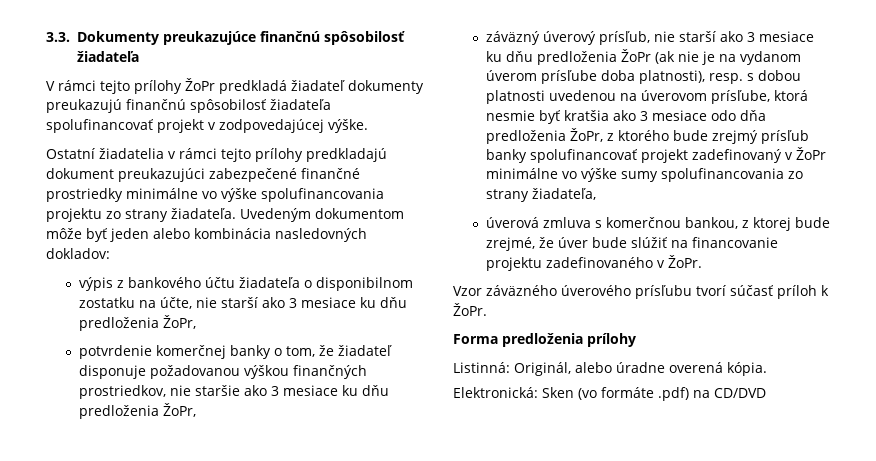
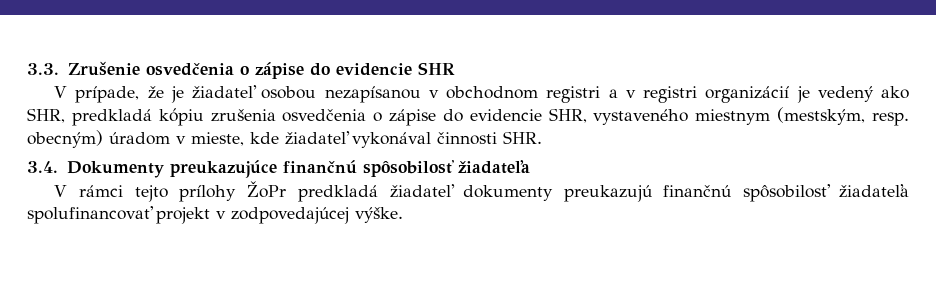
(70, 37) none -> [67,61,455,79] [53,85,910,103] [27,107,909,126] [27,130,542,148] [27,161,58,173] Zrušenie osvedčenia o zápise do evidencie SHR // V prípade, že je žiadateľ osobou nezapísanou v obchodnom registri a v registri organizácií je vedený ako SHR, predkladá kópiu zrušenia osvedčenia o zápise do evidencie SHR, vystaveného miestnym (mestským, resp. obecným) úradom v mieste, kde žiadateľ vykonával činnosti SHR. // 3.4.
[46,148,387,162] [46,168,360,182] [46,188,384,202] [46,208,404,222] [46,228,367,242] [46,248,110,259] [78,277,413,291] [78,297,407,309] [78,315,196,331] [78,345,392,359] [78,365,367,379] [78,385,389,399] [78,403,196,419] [485,31,814,45] [485,49,801,65] [485,70,801,84] [485,90,808,104] [485,110,766,124] [485,128,809,144] [485,147,826,163] [485,168,803,182] [485,188,596,202] [485,217,830,231] [485,237,778,251] [485,255,702,271] [453,285,829,299] [453,303,487,316] [453,333,636,347] [453,362,767,376] [453,387,766,401] // Ostatní žiadatelia v rámci tejto prílohy predkladajú dokument preukazujúci zabezpečené finančné prostriedky minimálne vo výške spolufinancovania projektu zo strany žiadateľa. Uvedeným dokumentom môže byť jeden alebo kombinácia nasledovných dokladov: // výpis z bankového účtu žiadateľa o disponibilnom zostatku na účte, nie starší ako 3 mesiace ku dňu predloženia ŽoPr, // potvrdenie komerčnej banky o tom, že žiadateľ disponuje požadovanou výškou finančných prostriedkov, nie staršie ako 3 mesiace ku dňu predloženia ŽoPr, // záväzný úverový prísľub, nie starší ako 3 mesiace ku dňu predloženia ŽoPr (ak nie je na vydanom úverom prísľube doba platnosti), resp. s dobou platnosti uvedenou na úverovom prísľube, ktorá nesmie byť kratšia ako 3 mesiace odo dňa predloženia ŽoPr, z ktorého bude zrejmý prísľub banky spolufinancovať projekt zadefinovaný v ŽoPr minimálne vo výške sumy spolufinancovania zo strany žiadateľa, // úverová zmluva s komerčnou bankou, z ktorej bude zrejmé, že úver bude slúžiť na financovanie projektu zadefinovaného v ŽoPr. // Vzor záväzného úverového prísľubu tvorí súčasť príloh k ŽoPr. // Forma predloženia prílohy // Listinná: Originál, alebo úradne overená kópia. // Elektronická: Sken (vo formáte .pdf) na CD/DVD -> (403, 215) none

